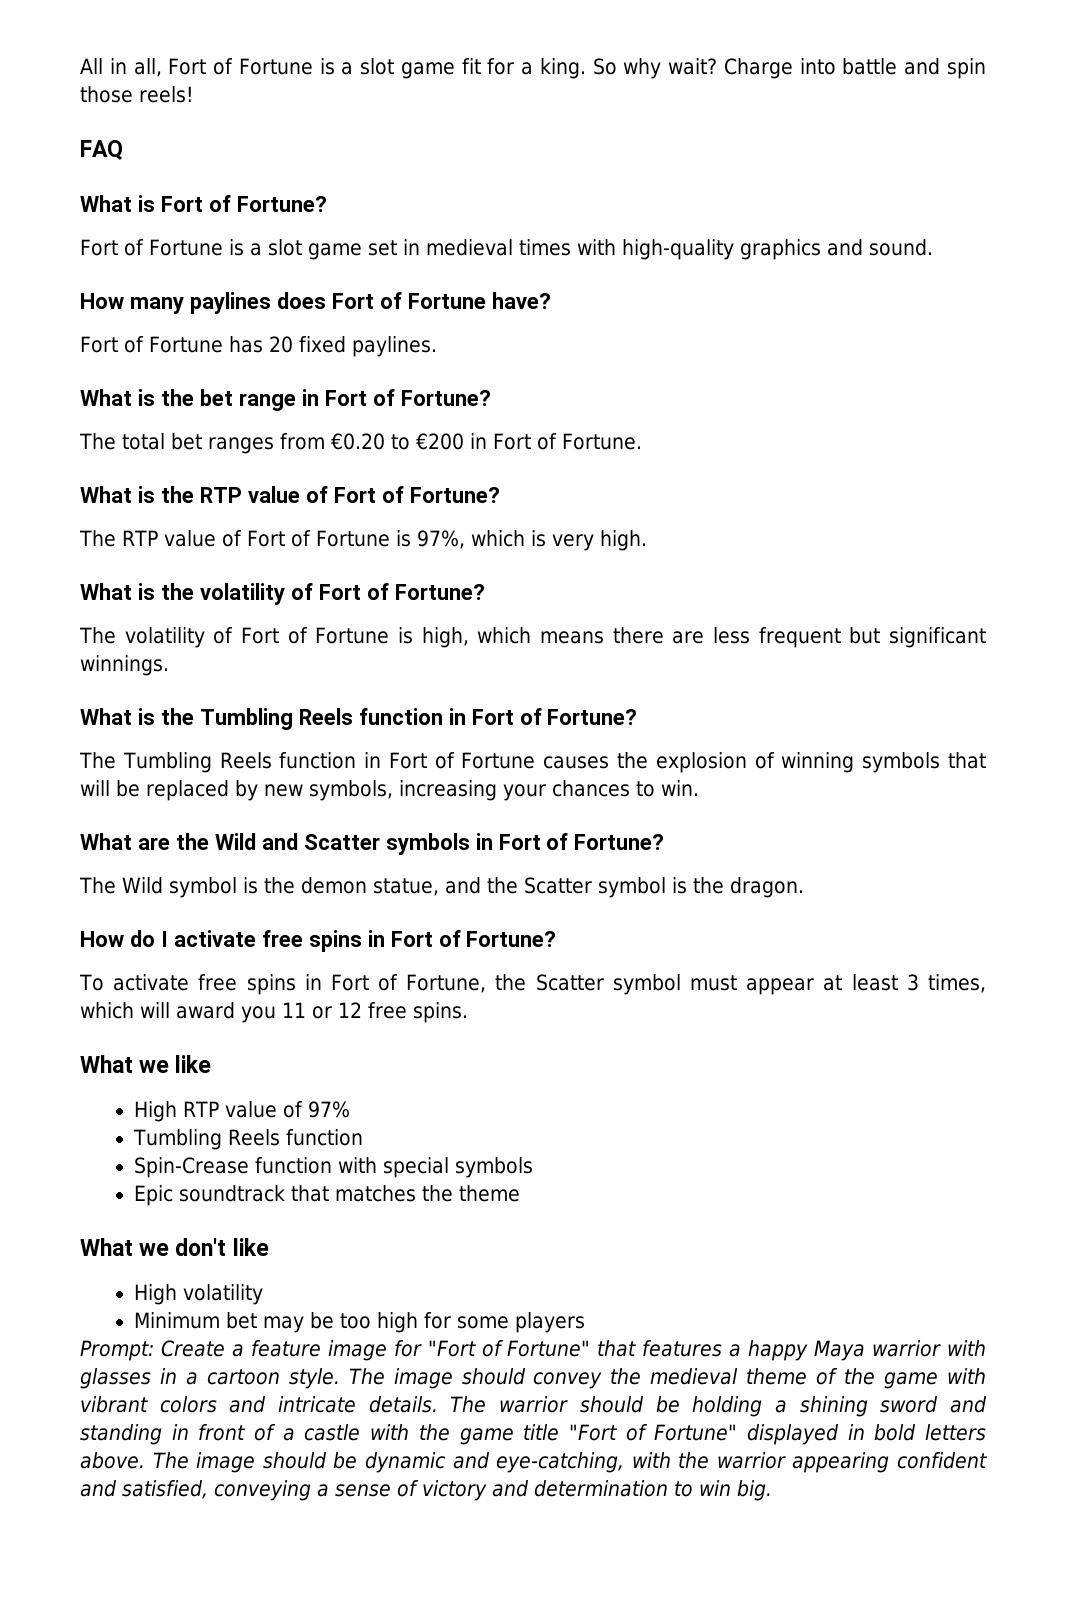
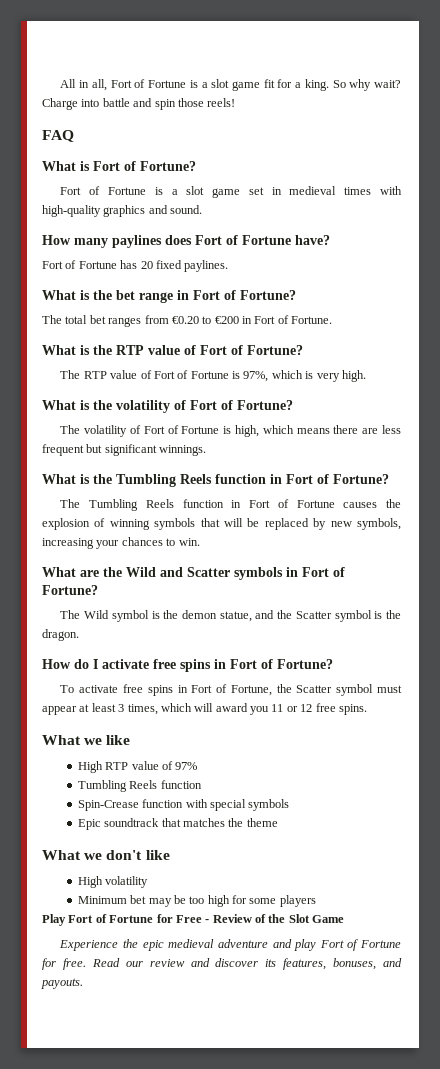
[80,1340,986,1361] [80,1368,986,1389] [80,1396,988,1417] [80,1424,986,1445] [80,1452,988,1473] [80,1480,772,1501] Prompt: Create a feature image for "Fort of Fortune" that features a happy Maya warrior with glasses in a cartoon style. The image should convey the medieval theme of the game with vibrant colors and intricate details. The warrior should be holding a shining sword and standing in front of a castle with the game title "Fort of Fortune" displayed in bold letters above. The image should be dynamic and eye-catching, with the warrior appearing confident and satisfied, conveying a sense of victory and determination to win big. -> [42,914,345,926] [59,939,402,951] [42,958,402,970] [41,978,83,989] Play Fort of Fortune for Free - Review of the Slot Game // Experience the epic medieval adventure and play Fort of Fortune for free. Read our review and discover its features, bonuses, and payouts.

